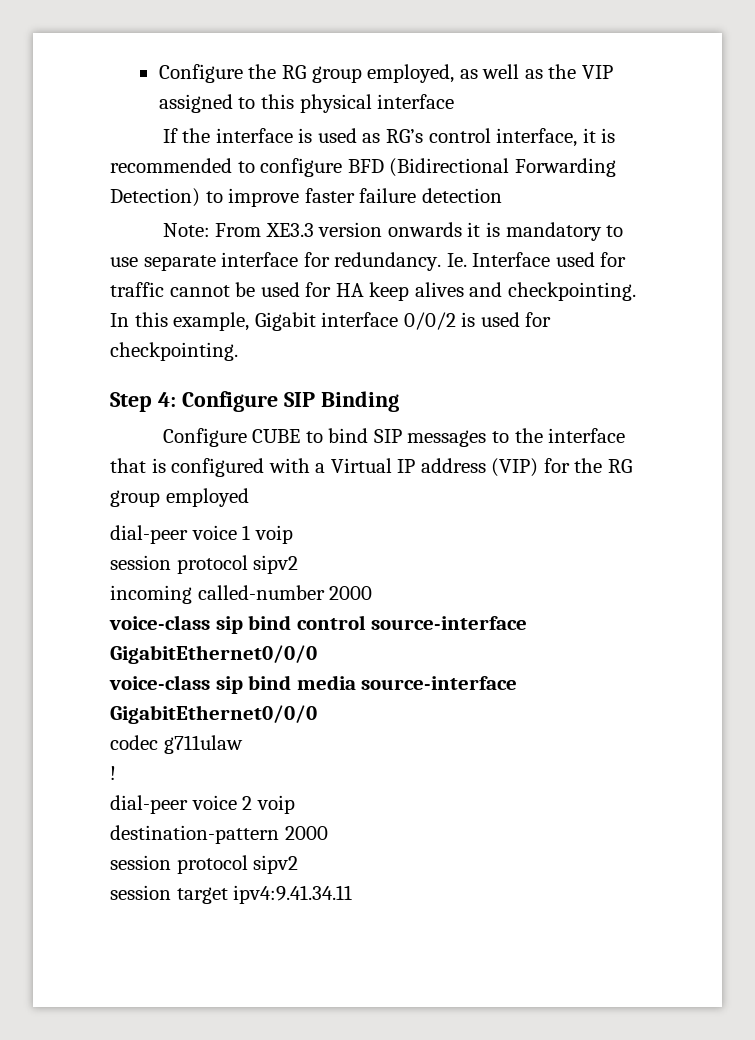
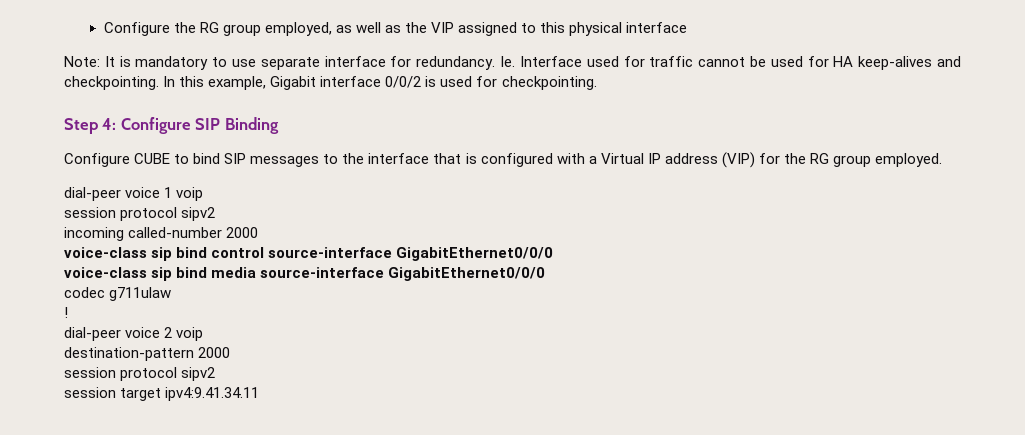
[162,128,616,147] [110,158,616,177] [110,188,502,207] [162,222,481,237] If the interface is used as RG’s control interface, it is recommended to configure BFD (Bidirectional Forwarding Detection) to improve faster failure detection // Note: From XE3.3 version onwards it -> [64,56,115,67] Note: It
[369,282,464,301] keep alives -> [858,56,933,70] keep-alives
[165,488,249,507] employed -> [875,153,943,167] employed.

